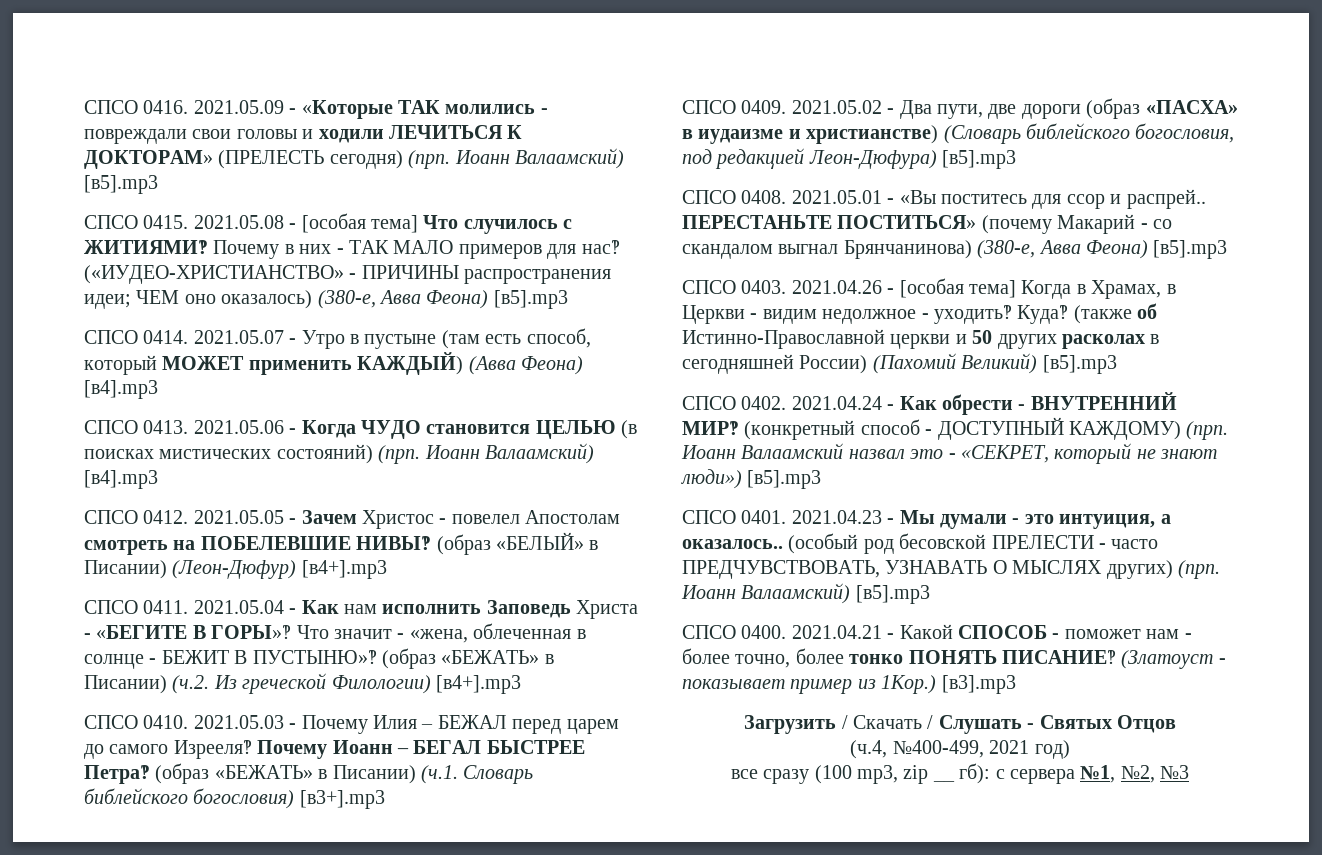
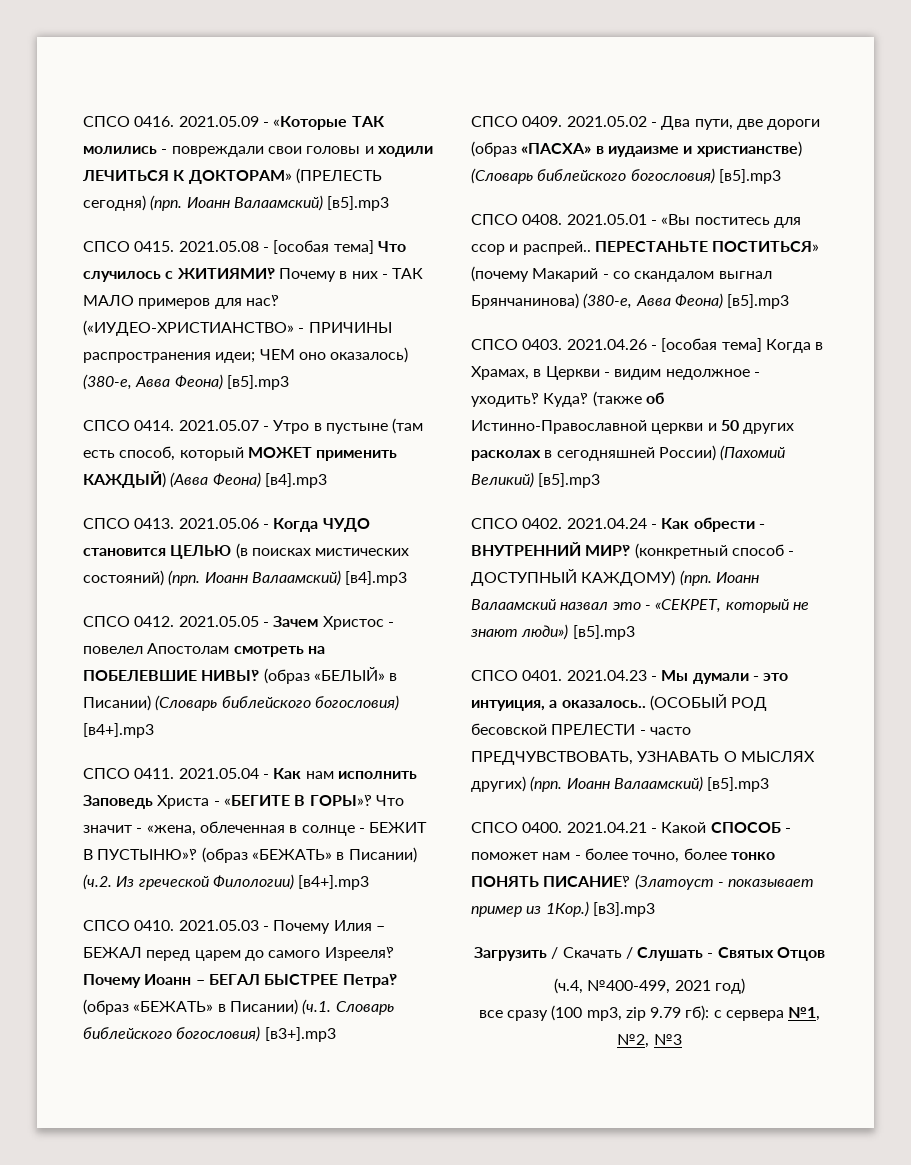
[172,560,297,579] (Леон-Дюфур) -> [155,695,399,711] (Словарь библейского богословия)
[1135,123,1235,143] [682,148,937,169] богословия, под редакцией Леон-Дюфура) -> [630,168,715,184] богословия)
[788,533,894,554] (особый род -> [649,694,768,711] (ОСОБЫЙ РОД
[932,779,955,782] __ -> [650,1007,682,1018] 9.79

